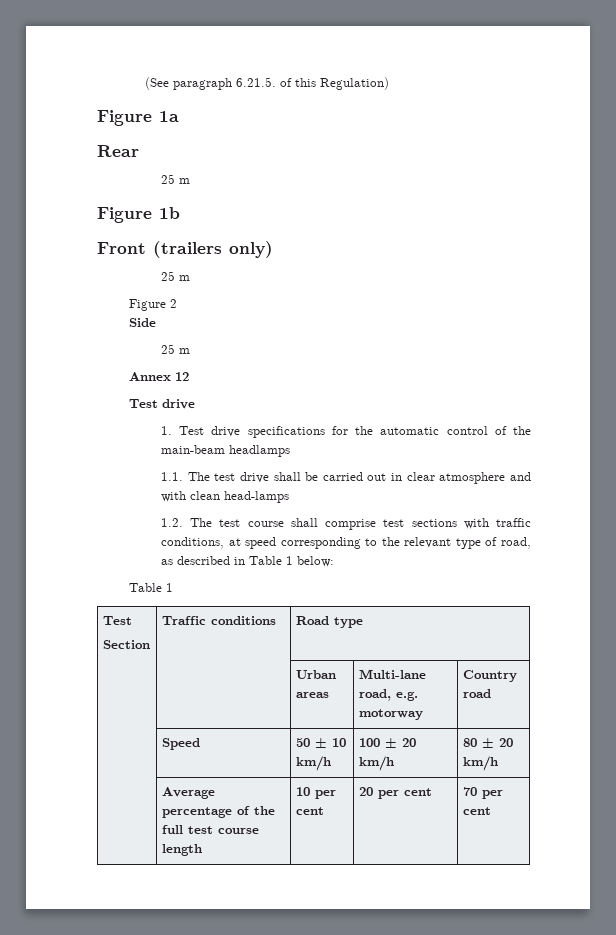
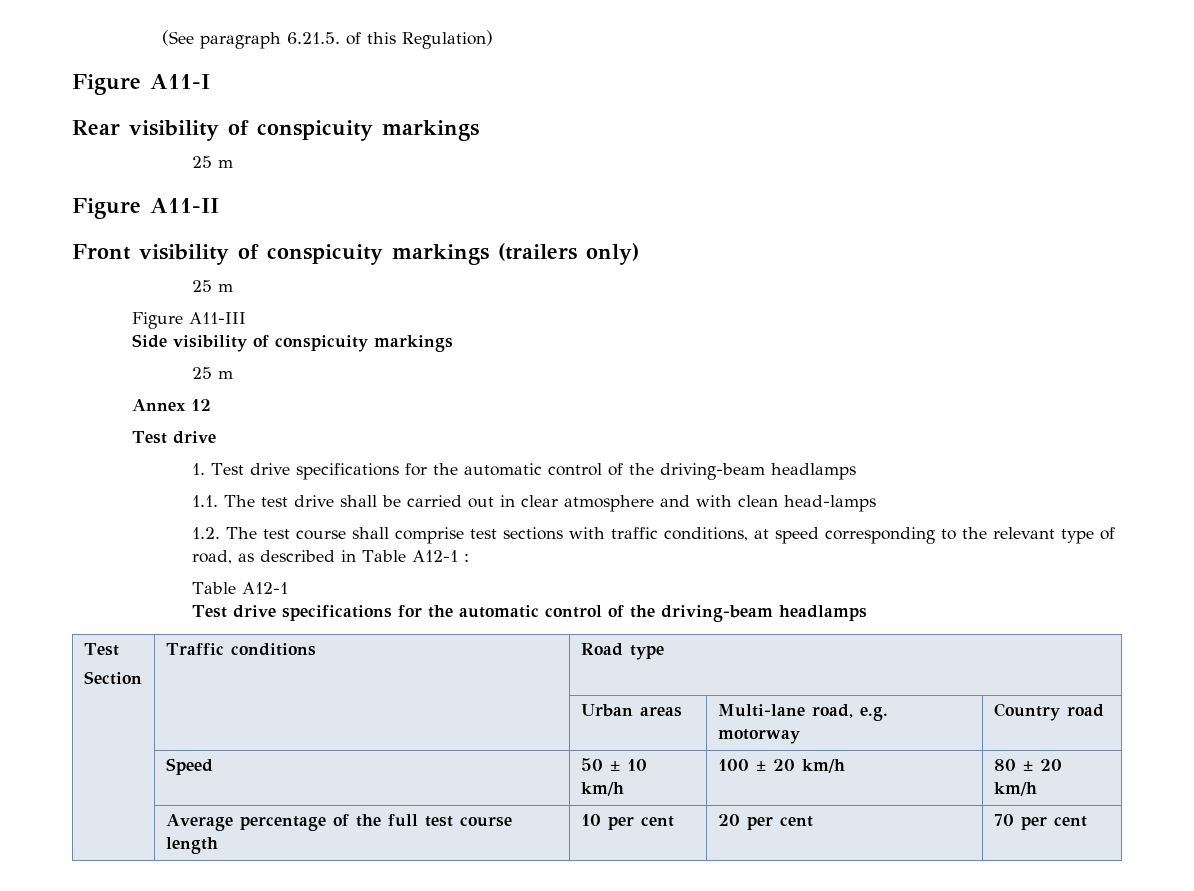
[159,111,179,122] 1a -> [150,74,210,89] A11-I
[160,174,190,184] [97,207,180,223] // 25 m // Figure 1b -> [129,120,479,141] [192,156,234,168] [72,198,219,219] visibility of conspicuity markings // 25 m // Figure A11-II
(146, 248) none -> [139,244,489,265] visibility of conspicuity markings
[169,299,177,308] 2 -> [189,312,247,324] A11-III
(156, 322) none -> [173,335,454,352] visibility of conspicuity markings
[160,445,225,454] main-beam -> [660,463,766,480] driving-beam
[285,556,334,567] [128,583,173,592] 1 below: // Table 1 -> [412,550,470,562] [192,582,289,594] [192,605,868,622] A12-1 : // Table A12-1 // Test drive specifications for the automatic control of the driving-beam headlamps

